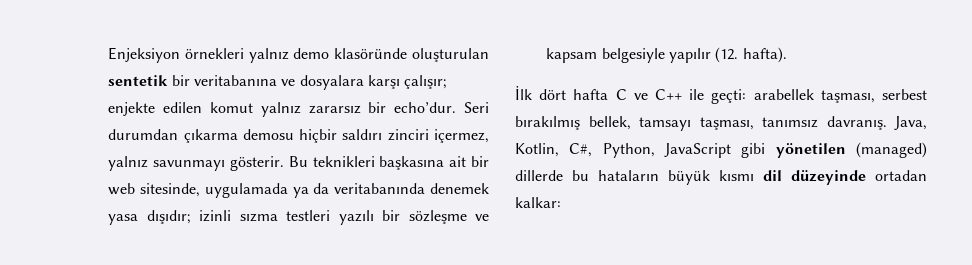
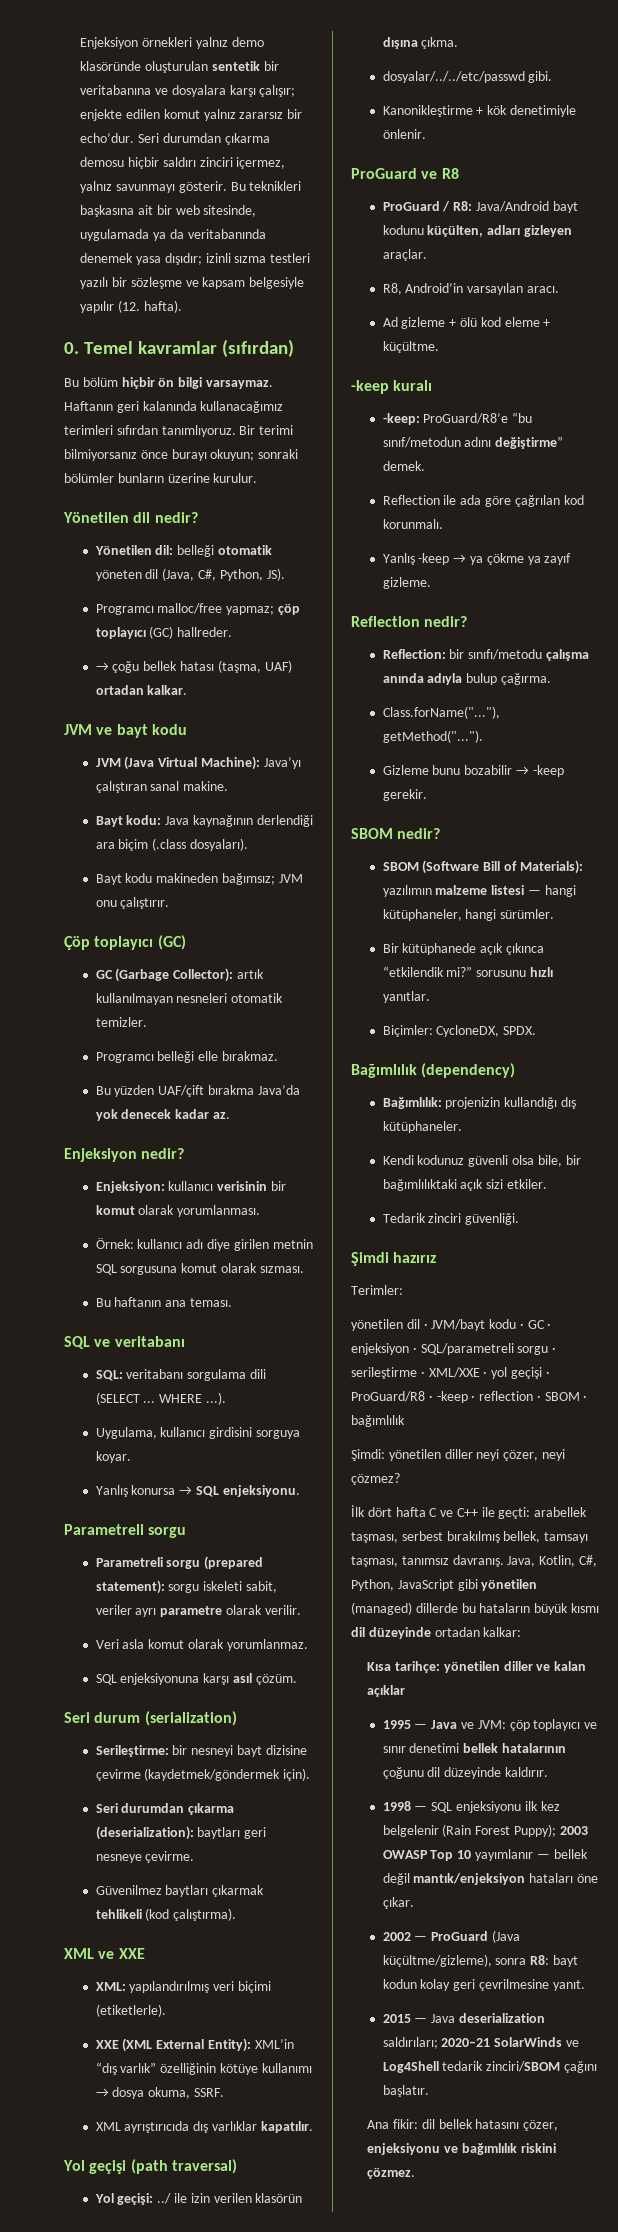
(787, 55) none -> [64,339,295,357] [64,377,273,389] [64,401,284,413] [64,425,294,437] [64,449,299,461] [64,473,258,483] [63,512,198,523] [94,545,273,557] [95,568,285,581] [95,603,301,615] [95,626,233,639] [95,660,292,673] [95,685,188,695] [64,724,187,738] [95,756,301,770] [95,781,229,793] [95,815,313,827] [95,838,249,851] [95,873,303,885] [95,897,170,909] [64,935,186,950] [95,968,265,982] [95,993,284,1005] [95,1017,147,1027] [95,1051,279,1063] [95,1085,300,1097] [95,1109,231,1121] [64,1148,185,1162] [95,1181,287,1193] [95,1205,261,1217] [95,1238,313,1251] [95,1263,304,1275] [95,1297,233,1307] [64,1336,185,1349] [95,1369,267,1381] [95,1392,227,1405] [95,1427,301,1439] [95,1451,131,1463] [95,1485,300,1497] [64,1524,187,1538] [95,1556,264,1570] [95,1580,278,1594] [95,1605,301,1617] [95,1639,308,1651] [95,1673,297,1685] [64,1711,237,1726] [95,1745,307,1757] [95,1768,311,1781] [95,1803,235,1815] [95,1826,267,1840] [95,1851,195,1863] [95,1885,265,1897] [95,1908,237,1921] [64,1948,145,1959] [95,1981,272,1993] [95,2004,166,2017] [95,2038,294,2052] [95,2062,312,2075] [95,2087,225,2099] [95,2121,313,2133] [63,2159,237,2174] [94,2193,303,2205] [382,37,459,49] [382,71,553,83] [382,105,577,117] [382,129,426,139] [351,168,459,179] [382,201,578,213] [382,225,573,237] [382,249,427,261] [382,283,560,295] [382,317,551,329] [382,341,439,353] [351,380,433,394] [382,412,533,425] [382,436,564,449] [382,461,425,471] [382,495,584,507] [382,519,443,529] [382,553,572,565] [382,577,431,589] [351,616,468,627] [382,649,590,661] [382,673,552,685] [382,706,500,719] [382,730,483,743] [382,765,564,777] [382,789,427,801] [351,828,441,839] [382,860,583,874] [382,885,576,897] [382,909,555,921] [382,943,545,955] [382,966,554,977] [382,991,430,1003] [382,1025,537,1037] [351,1063,516,1078] [382,1097,577,1109] [382,1121,462,1133] [382,1155,581,1167] [382,1179,548,1191] [382,1213,520,1225] [351,1252,437,1266] [351,1285,403,1295] [351,1319,552,1331] [351,1343,557,1355] [351,1367,550,1379] [351,1391,588,1403] [351,1415,405,1427] [351,1449,565,1461] [351,1473,400,1485] // 0. Temel kavramlar (sıfırdan) // Bu bölüm hiçbir ön bilgi varsaymaz. Haftanın geri kalanında kullanacağımız terimleri sıfırdan tanımlıyoruz. Bir terimi bilmiyorsanız önce burayı okuyun; sonraki bölümler bunların üzerine kurulur. // Yönetilen dil nedir? // Yönetilen dil: belleği otomatik yöneten dil (Java, C#, Python, JS). // Programcı malloc/free yapmaz; çöp toplayıcı (GC) hallreder. // → çoğu bellek hatası (taşma, UAF) ortadan kalkar. // JVM ve bayt kodu // JVM (Java Virtual Machine): Java’yı çalıştıran sanal makine. // Bayt kodu: Java kaynağının derlendiği ara biçim (.class dosyaları). // Bayt kodu makineden bağımsız; JVM onu çalıştırır. // Çöp toplayıcı (GC) // GC (Garbage Collector): artık kullanılmayan nesneleri otomatik temizler. // Programcı belleği elle bırakmaz. // Bu yüzden UAF/çift bırakma Java’da yok denecek kadar az. // Enjeksiyon nedir? // Enjeksiyon: kullanıcı verisinin bir komut olarak yorumlanması. // Örnek: kullanıcı adı diye girilen metnin SQL sorgusuna komut olarak sızması. // Bu haftanın ana teması. // SQL ve veritabanı // SQL: veritabanı sorgulama dili (SELECT ... WHERE ...). // Uygulama, kullanıcı girdisini sorguya koyar. // Yanlış konursa → SQL enjeksiyonu. // Parametreli sorgu // Parametreli sorgu (prepared statement): sorgu iskeleti sabit, veriler ayrı parametre olarak verilir. // Veri asla komut olarak yorumlanmaz. // SQL enjeksiyonuna karşı asıl çözüm. // Seri durum (serialization) // Serileştirme: bir nesneyi bayt dizisine çevirme (kaydetmek/göndermek için). // Seri durumdan çıkarma (deserialization): baytları geri nesneye çevirme. // Güvenilmez baytları çıkarmak tehlikeli (kod çalıştırma). // XML ve XXE // XML: yapılandırılmış veri biçimi (etiketlerle). // XXE (XML External Entity): XML’in “dış varlık” özelliğinin kötüye kullanımı → dosya okuma, SSRF. // XML ayrıştırıcıda dış varlıklar kapatılır. // Yol geçişi (path traversal) // Yol geçişi: ../ ile izin verilen klasörün dışına çıkma. // dosyalar/../../etc/passwd gibi. // Kanonikleştirme + kök denetimiyle önlenir. // ProGuard ve R8 // ProGuard / R8: Java/Android bayt kodunu küçülten, adları gizleyen araçlar. // R8, Android’in varsayılan aracı. // Ad gizleme + ölü kod eleme + küçültme. // -keep kuralı // -keep: ProGuard/R8’e “bu sınıf/metodun adını değiştirme” demek. // Reflection ile ada göre çağrılan kod korunmalı. // Yanlış -keep → ya çökme ya zayıf gizleme. // Reflection nedir? // Reflection: bir sınıfı/metodu çalışma anında adıyla bulup çağırma. // Class.forName("..."), getMethod("..."). // Gizleme bunu bozabilir → -keep gerekir. // SBOM nedir? // SBOM (Software Bill of Materials): yazılımın malzeme listesi — hangi kütüphaneler, hangi sürümler. // Bir kütüphanede açık çıkınca “etkilendik mi?” sorusunu hızlı yanıtlar. // Biçimler: CycloneDX, SPDX. // Bağımlılık (dependency) // Bağımlılık: projenizin kullandığı dış kütüphaneler. // Kendi kodunuz güvenli olsa bile, bir bağımlılıktaki açık sizi etkiler. // Tedarik zinciri güvenliği. // Şimdi hazırız // Terimler: // yönetilen dil · JVM/bayt kodu · GC · enjeksiyon · SQL/parametreli sorgu · serileştirme · XML/XXE · yol geçişi · ProGuard/R8 · -keep · reflection · SBOM · bağımlılık // Şimdi: yönetilen diller neyi çözer, neyi çözmez?
(561, 202) none -> [367,1661,587,1673] [367,1685,406,1697] [382,1719,598,1731] [382,1743,567,1753] [382,1767,549,1779] [382,1801,560,1813] [382,1824,588,1837] [382,1849,588,1861] [382,1873,599,1885] [382,1897,414,1909] [382,1930,521,1943] [382,1954,579,1967] [382,1979,585,1991] [382,2013,546,2023] [382,2037,580,2049] [382,2061,598,2073] [382,2085,429,2097] [367,2119,559,2131] [367,2143,556,2155] [367,2168,416,2179] // Kısa tarihçe: yönetilen diller ve kalan açıklar // 1995 — Java ve JVM: çöp toplayıcı ve sınır denetimi bellek hatalarının çoğunu dil düzeyinde kaldırır. // 1998 — SQL enjeksiyonu ilk kez belgelenir (Rain Forest Puppy); 2003 OWASP Top 10 yayımlanır — bellek değil mantık/enjeksiyon hataları öne çıkar. // 2002 — ProGuard (Java küçültme/gizleme), sonra R8: bayt kodun kolay geri çevrilmesine yanıt. // 2015 — Java deserialization saldırıları; 2020–21 SolarWinds ve Log4Shell tedarik zinciri/SBOM çağını başlatır. // Ana fikir: dil bellek hatasını çözer, enjeksiyonu ve bağımlılık riskini çözmez.

